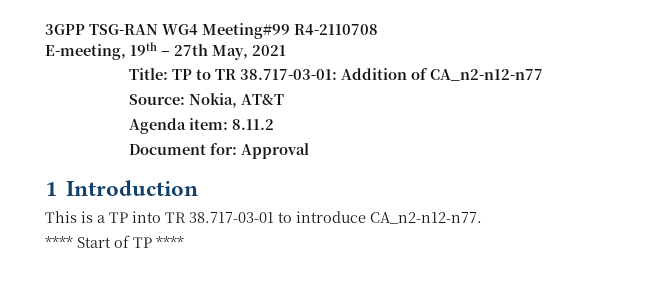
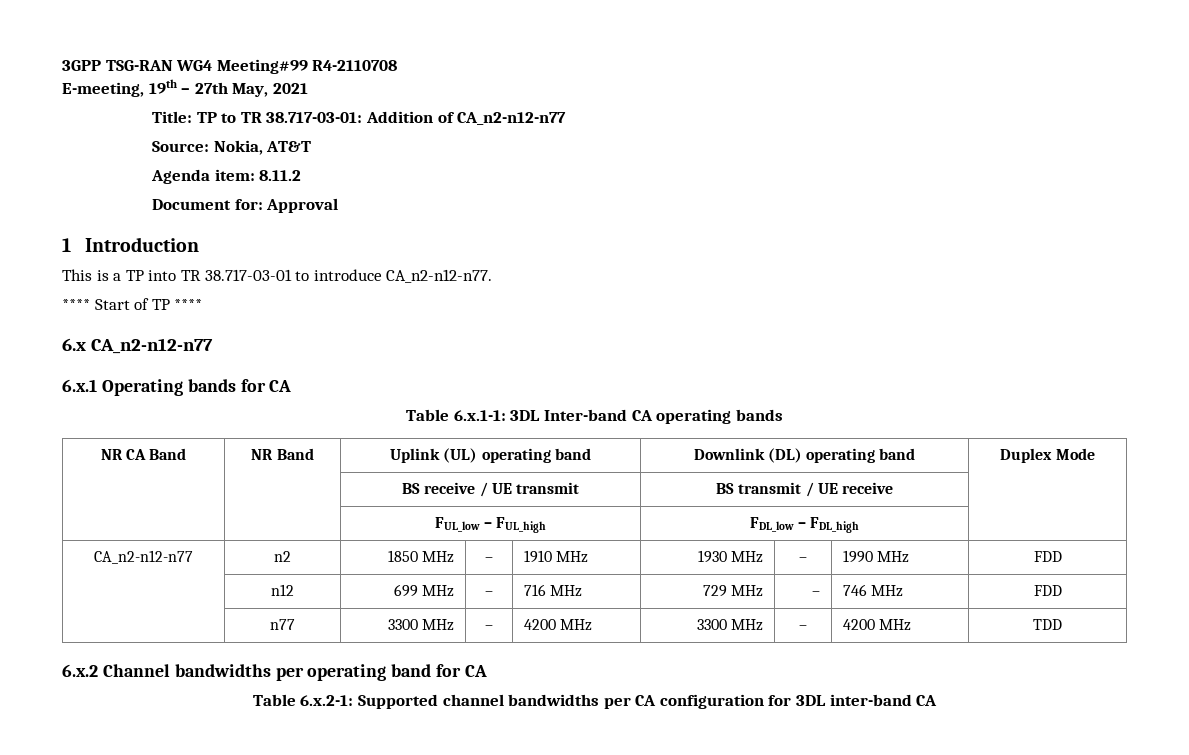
(184, 242) none -> [62,338,213,354] [62,379,292,396] [406,409,783,424] [100,448,187,460] [251,448,314,460] [390,448,591,463] [693,448,916,463] [1000,448,1095,463] [402,482,579,497] [716,482,893,497] [434,517,547,533] [749,517,860,533] [94,550,193,564] [274,551,291,562] [387,550,455,563] [485,557,493,562] [523,550,589,563] [697,550,764,563] [799,557,807,562] [842,550,910,563] [1033,551,1062,562] [271,584,294,596] [393,584,455,597] [485,591,493,596] [523,584,583,597] [702,585,764,597] [812,591,821,596] [842,584,904,597] [1033,585,1062,596] [270,619,295,630] [387,619,455,631] [485,625,493,630] [523,619,593,631] [696,619,764,631] [799,625,807,630] [842,619,912,631] [1033,619,1062,630] [62,664,488,681] [252,694,938,709] // 6.x CA_n2-n12-n77 // 6.x.1 Operating bands for CA // Table 6.x.1-1: 3DL Inter-band CA operating bands // NR CA Band | NR Band | Uplink (UL) operating band | Downlink (DL) operating band | Duplex Mode // | | BS receive / UE transmit | BS transmit / UE receive | // | | FUL_low – FUL_high | FDL_low – FDL_high | // CA_n2-n12-n77 | n2 | 1850 MHz | – | 1910 MHz | 1930 MHz | – | 1990 MHz | FDD // | n12 | 699 MHz | – | 716 MHz | 729 MHz | – | 746 MHz | FDD // | n77 | 3300 MHz | – | 4200 MHz | 3300 MHz | – | 4200 MHz | TDD // 6.x.2 Channel bandwidths per operating band for CA // Table 6.x.2-1: Supported channel bandwidths per CA configuration for 3DL inter-band CA

